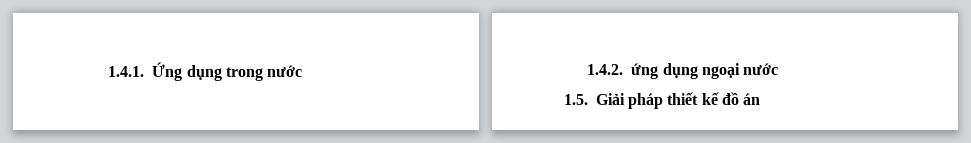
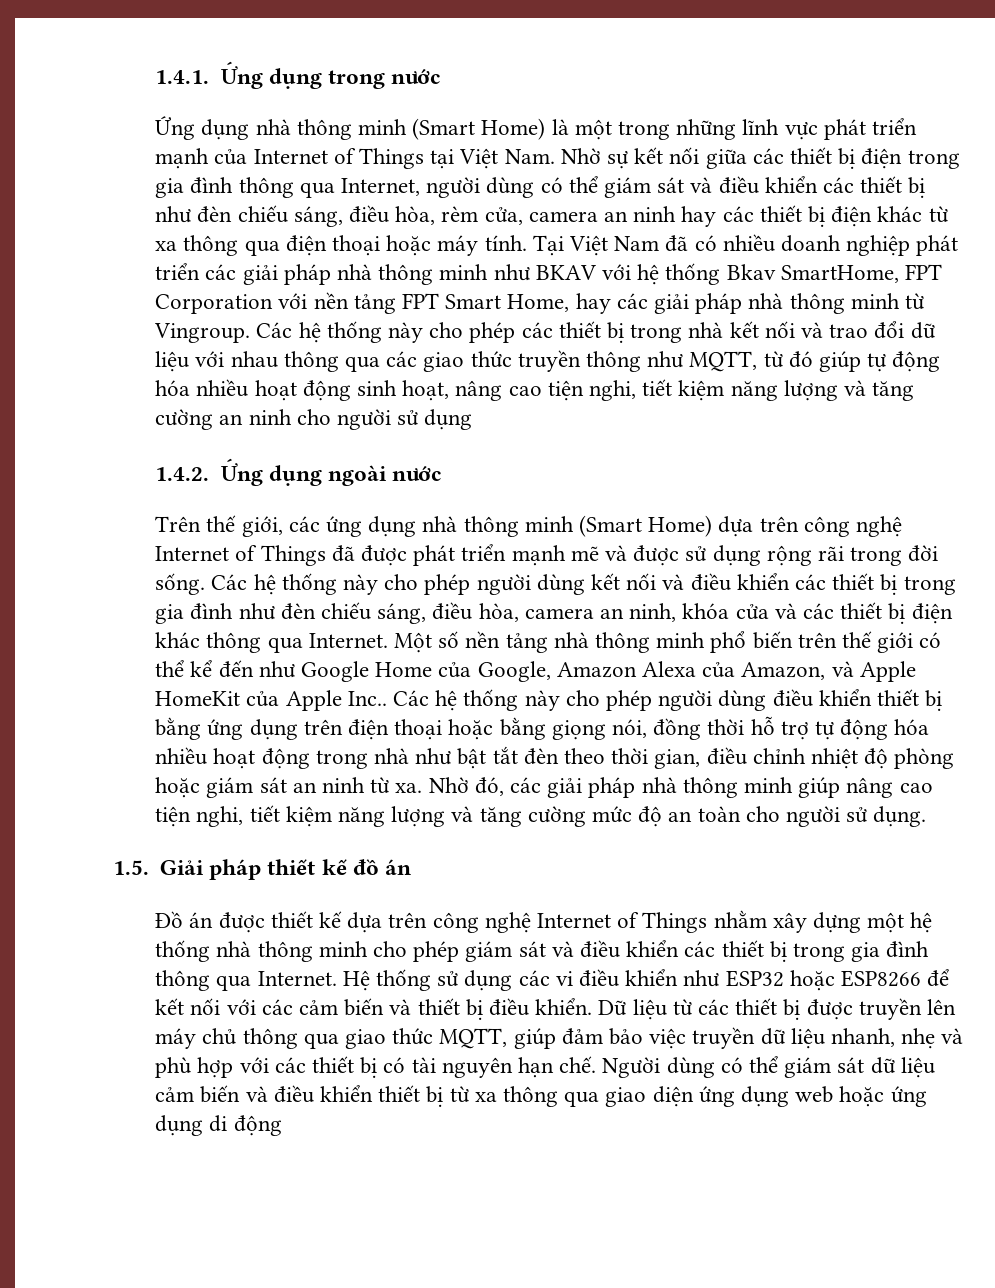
[587,63,779,79] 1.4.2. ứng dụng ngoại nước -> [155,116,918,140] [155,147,960,169] [155,176,926,198] [155,205,948,227] [155,234,959,256] [155,263,943,285] [155,292,925,314] [154,321,935,343] [155,350,941,372] [155,379,915,401] [155,409,473,430] [155,458,442,486] [155,515,903,537] [155,544,939,566] [155,573,956,595] [155,602,953,624] [155,631,942,653] [155,660,916,682] [155,689,943,711] [155,716,930,740] [155,746,955,769] [155,777,933,798] [155,805,927,827] Ứng dụng nhà thông minh (Smart Home) là một trong những lĩnh vực phát triển mạnh của Internet of Things tại Việt Nam. Nhờ sự kết nối giữa các thiết bị điện trong gia đình thông qua Internet, người dùng có thể giám sát và điều khiển các thiết bị như đèn chiếu sáng, điều hòa, rèm cửa, camera an ninh hay các thiết bị điện khác từ xa thông qua điện thoại hoặc máy tính. Tại Việt Nam đã có nhiều doanh nghiệp phát triển các giải pháp nhà thông minh như BKAV với hệ thống Bkav SmartHome, FPT Corporation với nền tảng FPT Smart Home, hay các giải pháp nhà thông minh từ Vingroup. Các hệ thống này cho phép các thiết bị trong nhà kết nối và trao đổi dữ liệu với nhau thông qua các giao thức truyền thông như MQTT, từ đó giúp tự động hóa nhiều hoạt động sinh hoạt, nâng cao tiện nghi, tiết kiệm năng lượng và tăng cường an ninh cho người sử dụng // 1.4.2. Ứng dụng ngoài nước // Trên thế giới, các ứng dụng nhà thông minh (Smart Home) dựa trên công nghệ Internet of Things đã được phát triển mạnh mẽ và được sử dụng rộng rãi trong đời sống. Các hệ thống này cho phép người dùng kết nối và điều khiển các thiết bị trong gia đình như đèn chiếu sáng, điều hòa, camera an ninh, khóa cửa và các thiết bị điện khác thông qua Internet. Một số nền tảng nhà thông minh phổ biến trên thế giới có thể kể đến như Google Home của Google, Amazon Alexa của Amazon, và Apple HomeKit của Apple Inc.. Các hệ thống này cho phép người dùng điều khiển thiết bị bằng ứng dụng trên điện thoại hoặc bằng giọng nói, đồng thời hỗ trợ tự động hóa nhiều hoạt động trong nhà như bật tắt đèn theo thời gian, điều chỉnh nhiệt độ phòng hoặc giám sát an ninh từ xa. Nhờ đó, các giải pháp nhà thông minh giúp nâng cao tiện nghi, tiết kiệm năng lượng và tăng cường mức độ an toàn cho người sử dụng.
(761, 99) none -> [155,910,933,933] [155,940,930,962] [155,969,950,991] [155,998,957,1020] [155,1027,964,1049] [155,1056,935,1078] [155,1085,927,1107] [155,1115,282,1136] // Đồ án được thiết kế dựa trên công nghệ Internet of Things nhằm xây dựng một hệ thống nhà thông minh cho phép giám sát và điều khiển các thiết bị trong gia đình thông qua Internet. Hệ thống sử dụng các vi điều khiển như ESP32 hoặc ESP8266 để kết nối với các cảm biến và thiết bị điều khiển. Dữ liệu từ các thiết bị được truyền lên máy chủ thông qua giao thức MQTT, giúp đảm bảo việc truyền dữ liệu nhanh, nhẹ và phù hợp với các thiết bị có tài nguyên hạn chế. Người dùng có thể giám sát dữ liệu cảm biến và điều khiển thiết bị từ xa thông qua giao diện ứng dụng web hoặc ứng dụng di động

